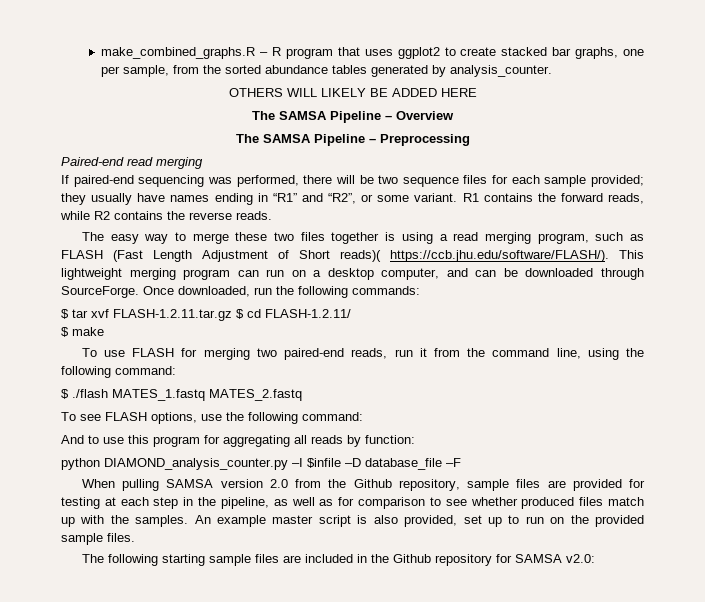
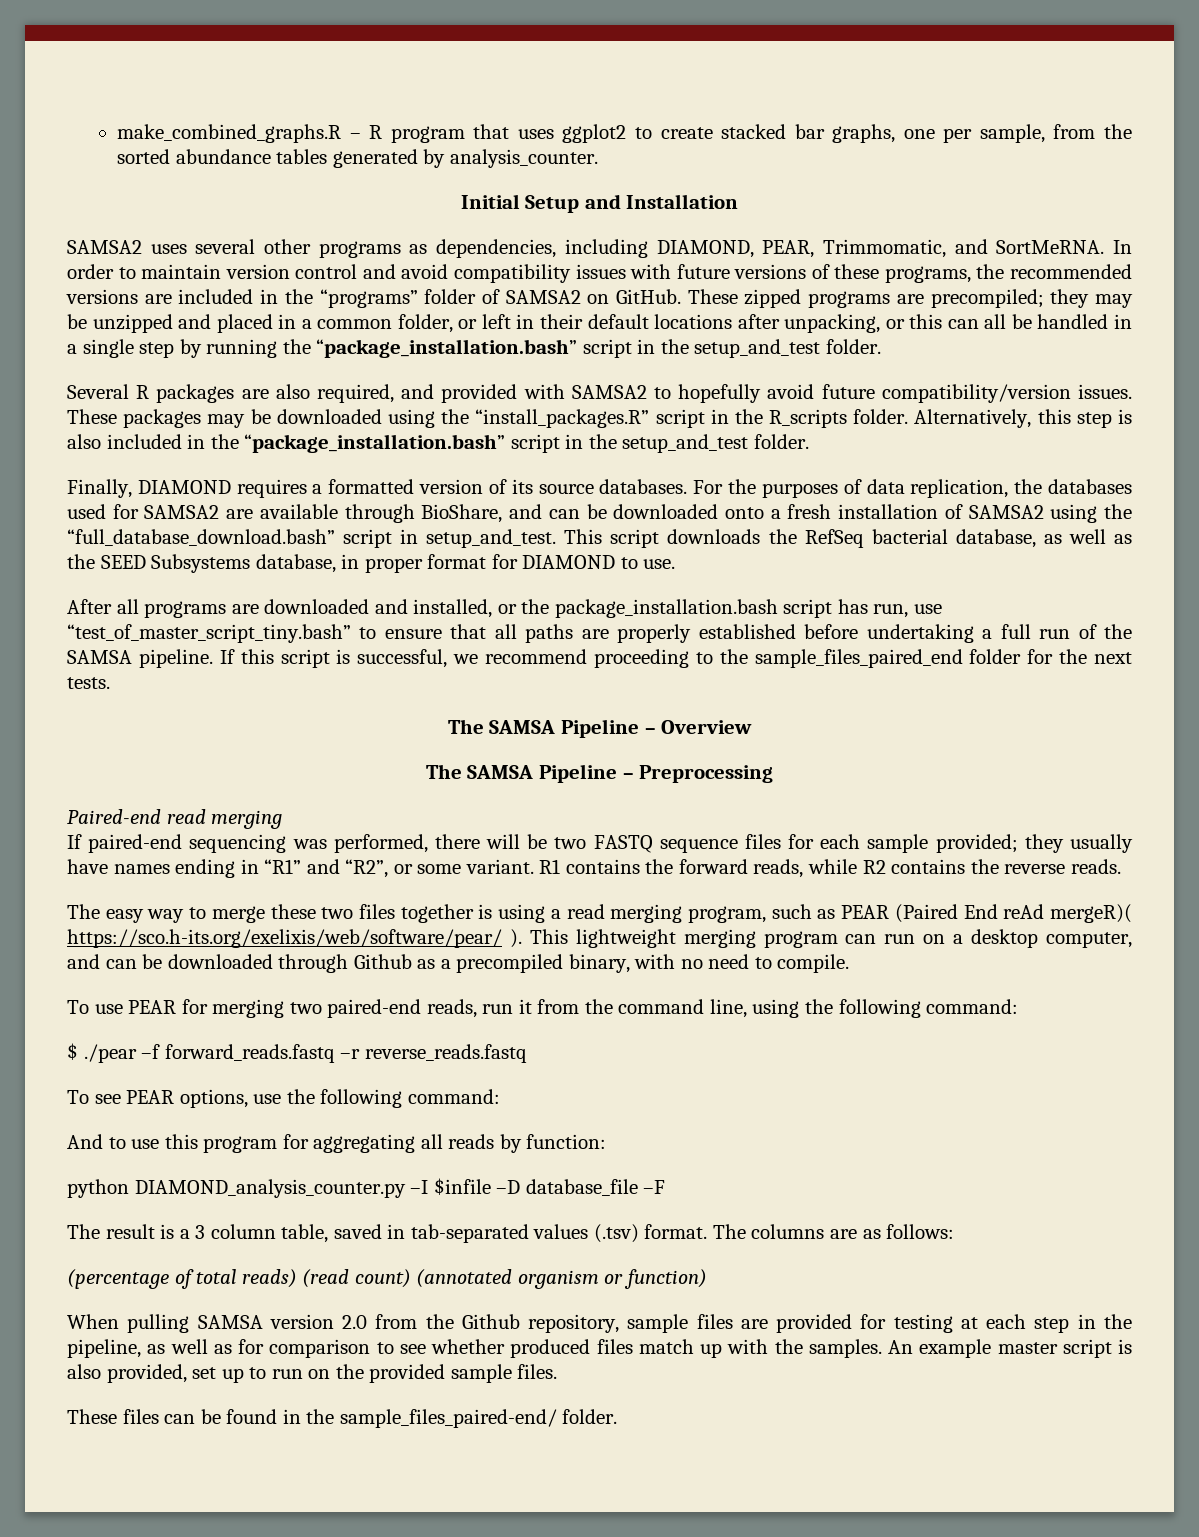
[228,88,477,97] OTHERS WILL LIKELY BE ADDED HERE -> [460,194,739,213] [67,239,1132,258] [67,264,1132,283] [66,289,1134,308] [67,314,1132,333] [67,339,881,358] [67,384,1133,403] [67,409,1132,428] [67,434,809,453] [67,479,1133,498] [67,504,1132,523] [67,529,1133,548] [67,554,676,573] [67,599,942,618] [67,624,1133,643] [67,649,1132,668] [67,677,110,689] Initial Setup and Installation // SAMSA2 uses several other programs as dependencies, including DIAMOND, PEAR, Trimmomatic, and SortMeRNA. In order to maintain version control and avoid compatibility issues with future versions of these programs, the recommended versions are included in the “programs” folder of SAMSA2 on GitHub. These zipped programs are precompiled; they may be unzipped and placed in a common folder, or left in their default locations after unpacking, or this can all be handled in a single step by running the “package_installation.bash” script in the setup_and_test folder. // Several R packages are also required, and provided with SAMSA2 to hopefully avoid future compatibility/version issues. These packages may be downloaded using the “install_packages.R” script in the R_scripts folder. Alternatively, this step is also included in the “package_installation.bash” script in the setup_and_test folder. // Finally, DIAMOND requires a formatted version of its source databases. For the purposes of data replication, the databases used for SAMSA2 are available through BioShare, and can be downloaded onto a fresh installation of SAMSA2 using the “full_database_download.bash” script in setup_and_test. This script downloads the RefSeq bacterial database, as well as the SEED Subsystems database, in proper format for DIAMOND to use. // After all programs are downloaded and installed, or the package_installation.bash script has run, use “test_of_master_script_tiny.bash” to ensure that all paths are properly established before undertaking a full run of the SAMSA pipeline. If this script is successful, we recommend proceeding to the sample_files_paired_end folder for the next tests.
(399, 179) none -> [593,835,653,853] FASTQ
[61,250,609,262] FLASH (Fast Length Adjustment of Short reads)( https://ccb.jhu.edu/software/FLASH/). -> [841,904,1132,923] [67,929,522,948] PEAR (Paired End reAd mergeR)( https://sco.h-its.org/exelixis/web/software/pear/ ).
[61,286,420,298] [61,309,351,321] [61,327,104,337] SourceForge. Once downloaded, run the following commands: // $ tar xvf FLASH-1.2.11.tar.gz $ cd FLASH-1.2.11/ // $ make -> [353,954,850,973] Github as a precompiled binary, with no need to compile.
[132,348,175,357] FLASH -> [128,1000,177,1014] PEAR
[72,389,302,401] ./flash MATES_1.fastq MATES_2.fastq -> [83,1044,527,1063] ./pear –f forward_reads.fastq –r reverse_reads.fastq
[105,412,147,421] FLASH -> [126,1090,175,1104] PEAR
(461, 462) none -> [67,1224,955,1243] [67,1269,707,1289] // The result is a 3 column table, saved in tab-separated values (.tsv) format. The columns are as follows: // (percentage of total reads) (read count) (annotated organism or function)
[81,554,595,566] The following starting sample files are included in the Github repository for SAMSA v2.0: -> [67,1409,618,1428] These files can be found in the sample_files_paired-end/ folder.

